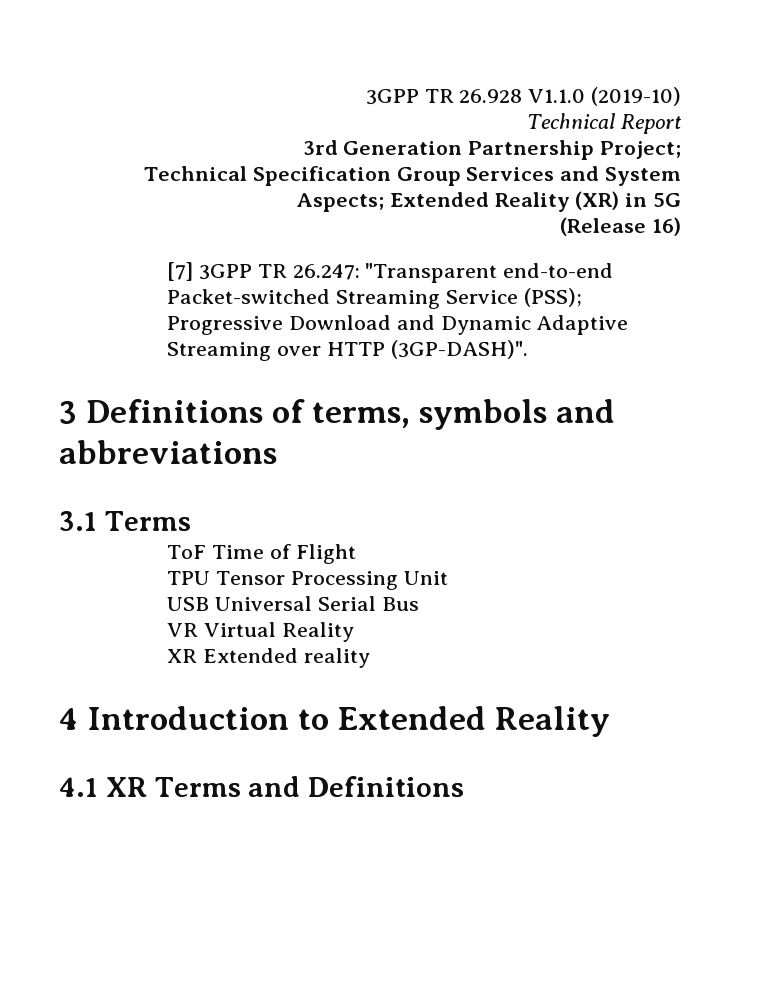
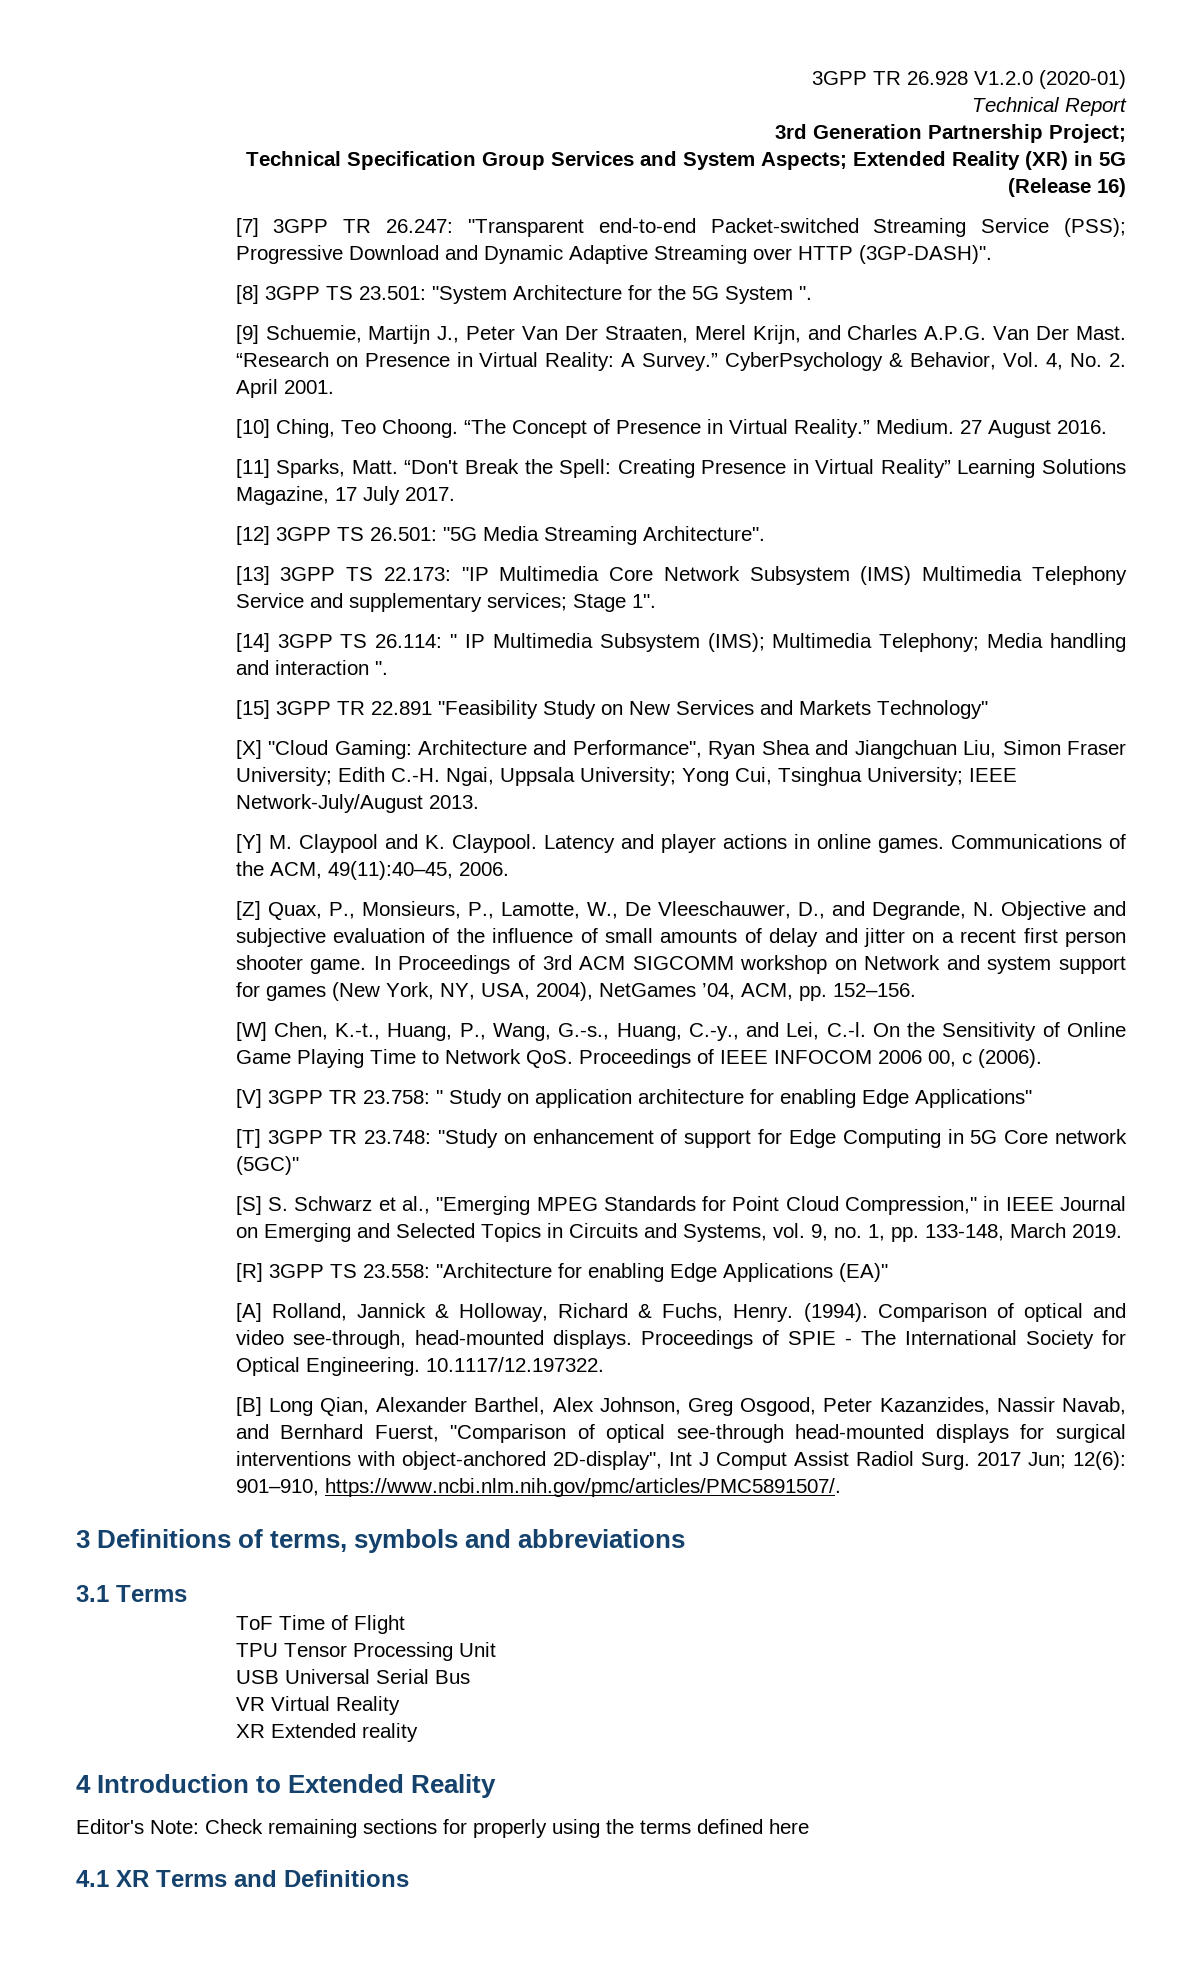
[528,87,681,106] V1.1.0 (2019-10) -> [974,70,1126,89] V1.2.0 (2020-01)
(528, 349) none -> [235,285,812,304] [235,325,1126,344] [235,352,1126,371] [235,379,334,398] [235,419,1107,438] [235,459,1126,478] [235,486,455,505] [235,526,765,545] [235,566,1127,585] [235,593,656,612] [235,633,1127,652] [235,660,388,675] [235,700,988,719] [235,740,1126,759] [235,767,1017,786] [235,794,479,813] [235,834,1126,853] [235,861,509,880] [235,901,1126,920] [235,928,1126,947] [235,955,1126,974] [235,982,916,1001] [235,1022,1126,1041] [235,1049,1042,1068] [235,1089,1032,1108] [235,1129,1128,1148] [235,1156,299,1175] [235,1196,1127,1215] [235,1223,1122,1242] [235,1263,888,1282] [235,1303,1126,1322] [235,1330,1126,1349] [235,1357,604,1376] [235,1397,1126,1416] [235,1424,1127,1443] [235,1451,1126,1470] [235,1478,841,1497] // [8] 3GPP TS 23.501: "System Architecture for the 5G System ". // [9] Schuemie, Martijn J., Peter Van Der Straaten, Merel Krijn, and Charles A.P.G. Van Der Mast. “Research on Presence in Virtual Reality: A Survey.” CyberPsychology & Behavior, Vol. 4, No. 2. April 2001. // [10] Ching, Teo Choong. “The Concept of Presence in Virtual Reality.” Medium. 27 August 2016. // [11] Sparks, Matt. “Don't Break the Spell: Creating Presence in Virtual Reality” Learning Solutions Magazine, 17 July 2017. // [12] 3GPP TS 26.501: "5G Media Streaming Architecture". // [13] 3GPP TS 22.173: "IP Multimedia Core Network Subsystem (IMS) Multimedia Telephony Service and supplementary services; Stage 1". // [14] 3GPP TS 26.114: " IP Multimedia Subsystem (IMS); Multimedia Telephony; Media handling and interaction ". // [15] 3GPP TR 22.891 "Feasibility Study on New Services and Markets Technology" // [X] "Cloud Gaming: Architecture and Performance", Ryan Shea and Jiangchuan Liu, Simon Fraser University; Edith C.-H. Ngai, Uppsala University; Yong Cui, Tsinghua University; IEEE Network-July/August 2013. // [Y] M. Claypool and K. Claypool. Latency and player actions in online games. Communications of the ACM, 49(11):40–45, 2006. // [Z] Quax, P., Monsieurs, P., Lamotte, W., De Vleeschauwer, D., and Degrande, N. Objective and subjective evaluation of the influence of small amounts of delay and jitter on a recent first person shooter game. In Proceedings of 3rd ACM SIGCOMM workshop on Network and system support for games (New York, NY, USA, 2004), NetGames ’04, ACM, pp. 152–156. // [W] Chen, K.-t., Huang, P., Wang, G.-s., Huang, C.-y., and Lei, C.-l. On the Sensitivity of Online Game Playing Time to Network QoS. Proceedings of IEEE INFOCOM 2006 00, c (2006). // [V] 3GPP TR 23.758: " Study on application architecture for enabling Edge Applications" // [T] 3GPP TR 23.748: "Study on enhancement of support for Edge Computing in 5G Core network (5GC)" // [S] S. Schwarz et al., "Emerging MPEG Standards for Point Cloud Compression," in IEEE Journal on Emerging and Selected Topics in Circuits and Systems, vol. 9, no. 1, pp. 133-148, March 2019. // [R] 3GPP TS 23.558: "Architecture for enabling Edge Applications (EA)" // [A] Rolland, Jannick & Holloway, Richard & Fuchs, Henry. (1994). Comparison of optical and video see-through, head-mounted displays. Proceedings of SPIE - The International Society for Optical Engineering. 10.1117/12.197322. // [B] Long Qian, Alexander Barthel, Alex Johnson, Greg Osgood, Peter Kazanzides, Nassir Navab, and Bernhard Fuerst, "Comparison of optical see-through head-mounted displays for surgical interventions with object-anchored 2D-display", Int J Comput Assist Radiol Surg. 2017 Jun; 12(6): 901–910, https://www.ncbi.nlm.nih.gov/pmc/articles/PMC5891507/.
(611, 721) none -> [76,1819,809,1838] // Editor's Note: Check remaining sections for properly using the terms defined here

